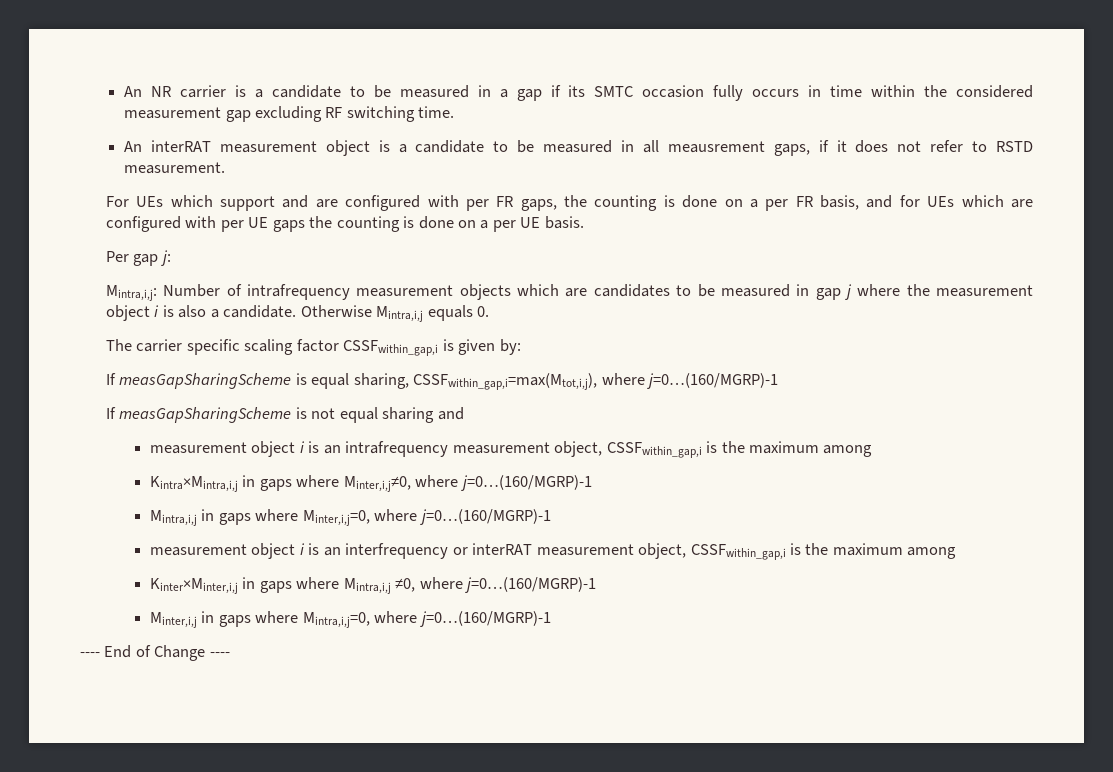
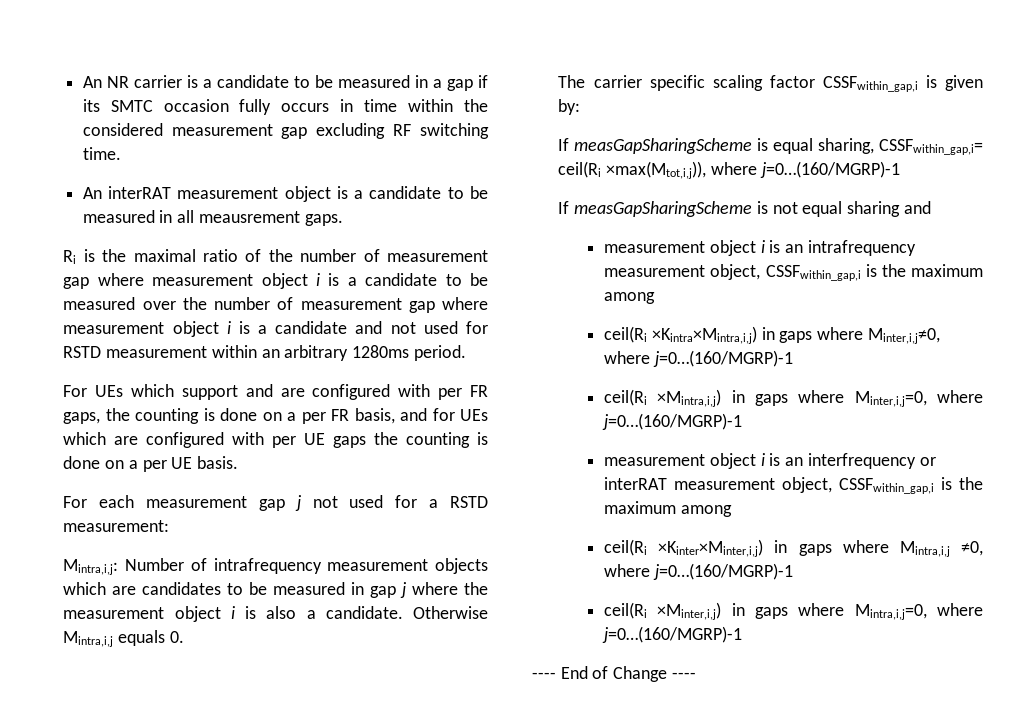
[773,140,1033,156] [124,162,226,174] gaps, if it does not refer to RSTD measurement. -> [304,214,343,226] [63,249,488,264] [63,273,488,289] [63,297,488,313] [63,321,488,337] [63,345,466,361] gaps. // Ri is the maximal ratio of the number of measurement gap where measurement object i is a candidate to be measured over the number of measurement gap where measurement object i is a candidate and not used for RSTD measurement within an arbitrary 1280ms period.
[105,250,171,266] Per gap j: -> [63,495,488,511] [63,520,170,532] For each measurement gap j not used for a RSTD measurement:
[413,373,598,390] CSSFwithin_gap,i=max(Mtot,i,j), -> [879,139,983,155] [558,161,707,179] CSSFwithin_gap,i= ceil(Ri ×max(Mtot,i,j)),
[150,476,239,492] Kintra×Mintra,i,j -> [604,326,757,344] ceil(Ri ×Kintra×Mintra,i,j)
[150,510,198,526] Mintra,i,j -> [604,389,722,407] ceil(Ri ×Mintra,i,j)
[150,578,239,594] Kinter×Minter,i,j -> [604,539,764,557] ceil(Ri ×Kinter×Minter,i,j)
[150,612,198,628] Minter,i,j -> [604,602,722,620] ceil(Ri ×Minter,i,j)

